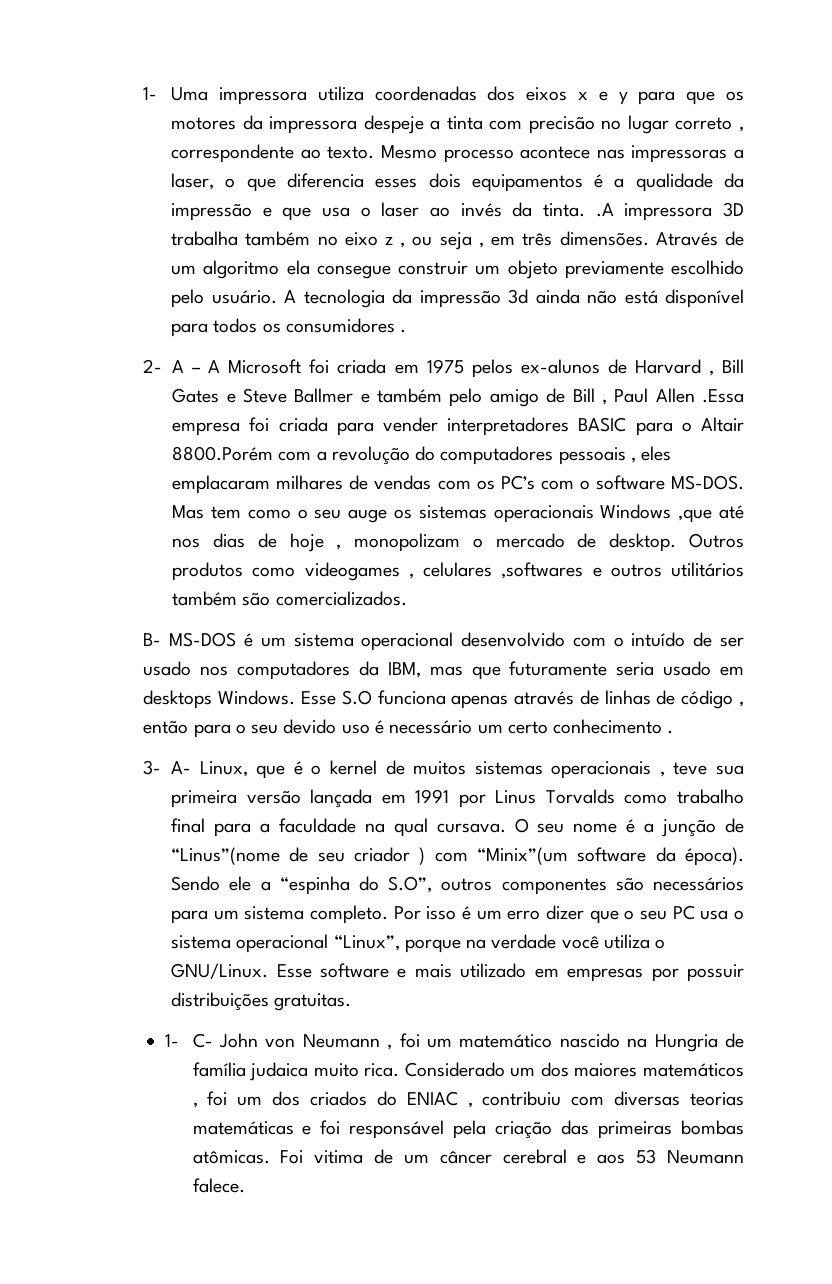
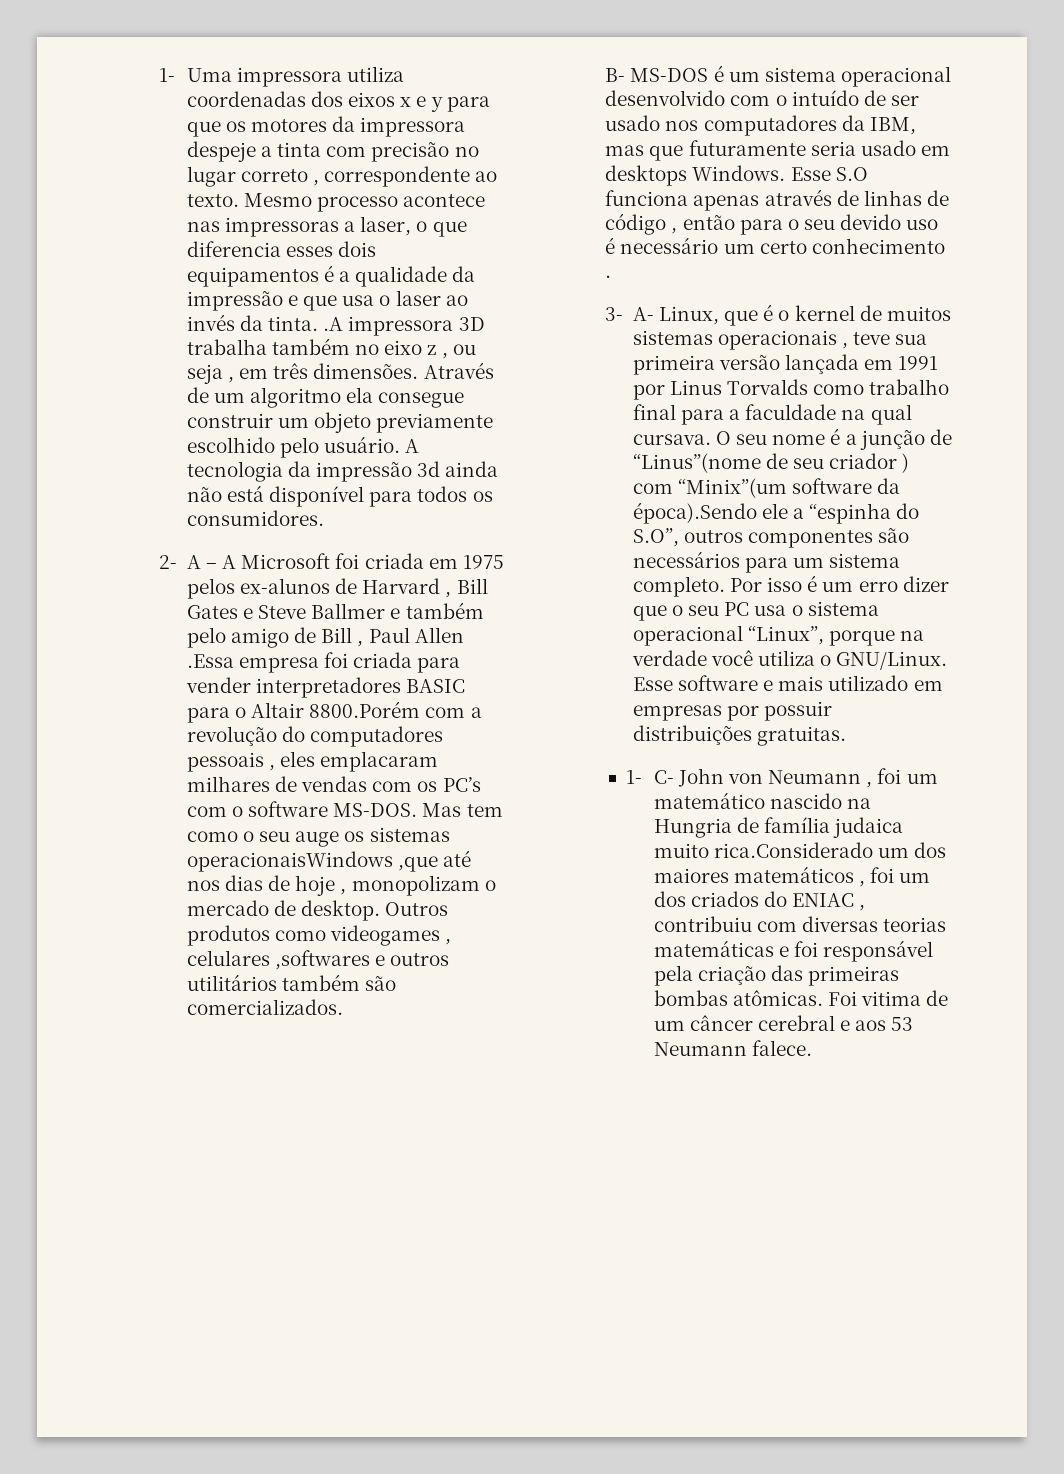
[285,318,407,333] consumidores . -> [186,510,324,526] consumidores.
[493,504,672,523] operacionais Windows -> [186,851,393,872] operacionaisWindows
[685,847,744,866] [171,876,221,891] época). Sendo -> [632,502,757,524] época).Sendo
[364,1062,505,1077] rica. Considerado -> [713,842,873,858] rica.Considerado

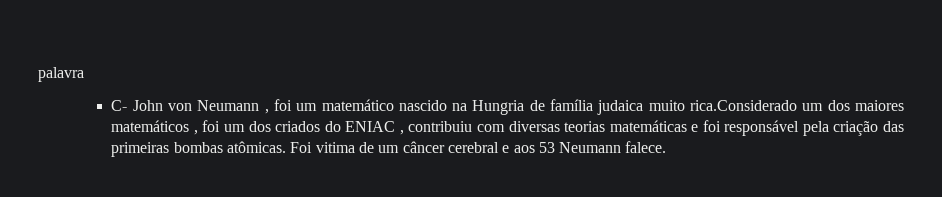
[159,66,405,87] [186,91,490,112] [186,116,466,137] [186,141,479,162] [186,166,498,187] [186,193,486,212] [186,216,467,237] [186,241,377,257] [186,265,476,287] [186,290,468,311] [186,314,485,336] [186,338,476,359] [186,362,494,384] [186,387,465,408] [186,412,494,433] [186,436,420,458] [186,461,499,482] [186,485,493,507] [186,510,324,526] [159,553,504,569] [186,578,488,599] [186,602,484,619] [186,627,464,648] [186,652,461,673] [185,677,466,698] [186,701,482,723] [186,726,444,747] [186,751,439,772] [186,776,481,792] [186,801,503,817] [186,827,450,847] [186,850,472,872] [186,875,496,896] [186,900,449,921] [186,925,452,946] [186,950,450,970] [186,974,397,991] [186,999,343,1015] [605,65,951,87] [605,90,919,106] [605,115,916,136] [605,140,950,161] [605,165,868,186] [605,189,949,211] [605,213,939,235] [605,237,945,254] [605,275,612,278] [605,304,951,326] [632,330,928,350] [632,354,939,375] [632,379,950,400] [632,404,912,425] [632,428,952,450] [632,453,910,473] [632,478,901,498] [632,502,920,524] [632,528,910,548] [632,551,901,573] [632,575,949,597] [632,601,879,621] [632,625,925,646] [631,650,948,670] [632,675,943,691] [632,701,833,721] [632,725,847,746] [626,770,643,784] 1- Uma impressora utiliza coordenadas dos eixos x e y para que os motores da impressora despeje a tinta com precisão no lugar correto , correspondente ao texto. Mesmo processo acontece nas impressoras a laser, o que diferencia esses dois equipamentos é a qualidade da impressão e que usa o laser ao invés da tinta. .A impressora 3D trabalha também no eixo z , ou seja , em três dimensões. Através de um algoritmo ela consegue construir um objeto previamente escolhido pelo usuário. A tecnologia da impressão 3d ainda não está disponível para todos os consumidores. // 2- A – A Microsoft foi criada em 1975 pelos ex-alunos de Harvard , Bill Gates e Steve Ballmer e também pelo amigo de Bill , Paul Allen .Essa empresa foi criada para vender interpretadores BASIC para o Altair 8800.Porém com a revolução do computadores pessoais , eles emplacaram milhares de vendas com os PC’s com o software MS-DOS. Mas tem como o seu auge os sistemas operacionaisWindows ,que até nos dias de hoje , monopolizam o mercado de desktop. Outros produtos como videogames , celulares ,softwares e outros utilitários também são comercializados. // B- MS-DOS é um sistema operacional desenvolvido com o intuído de ser usado nos computadores da IBM, mas que futuramente seria usado em desktops Windows. Esse S.O funciona apenas através de linhas de código , então para o seu devido uso é necessário um certo conhecimento . // 3- A- Linux, que é o kernel de muitos sistemas operacionais , teve sua primeira versão lançada em 1991 por Linus Torvalds como trabalho final para a faculdade na qual cursava. O seu nome é a junção de “Linus”(nome de seu criador ) com “Minix”(um software da época).Sendo ele a “espinha do S.O”, outros componentes são necessários para um sistema completo. Por isso é um erro dizer que o seu PC usa o sistema operacional “Linux”, porque na verdade você utiliza o GNU/Linux. Esse software e mais utilizado em empresas por possuir distribuições gratuitas. // 1- -> [38,67,84,82] palavra //

